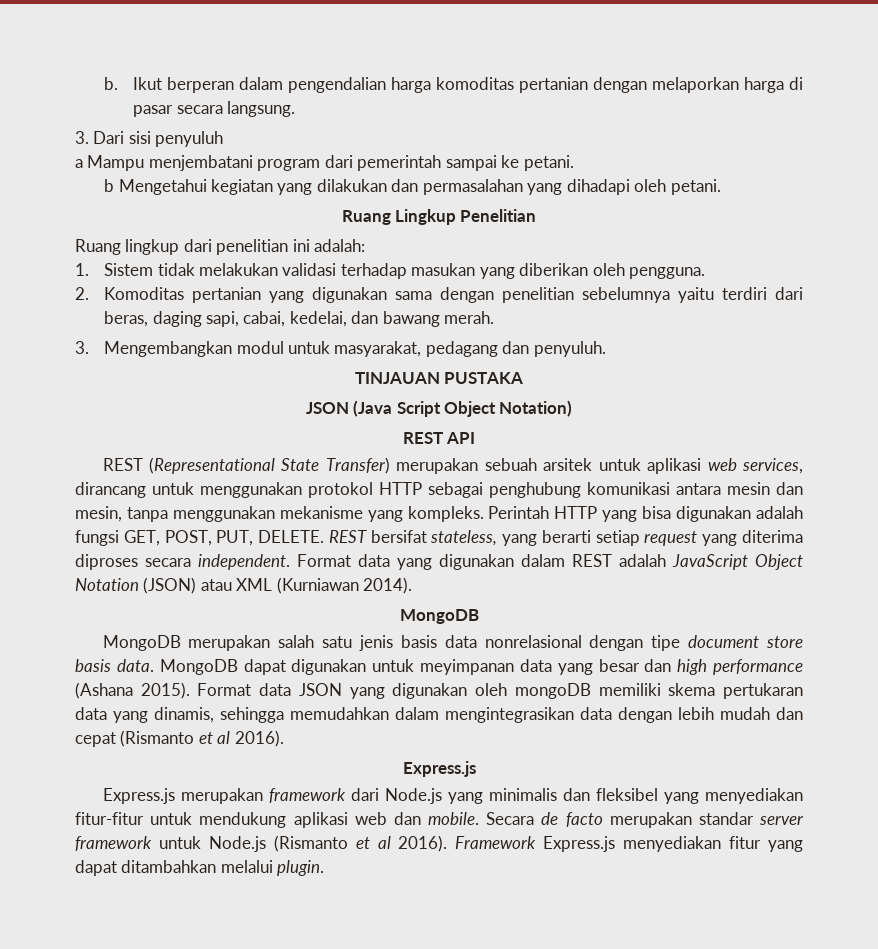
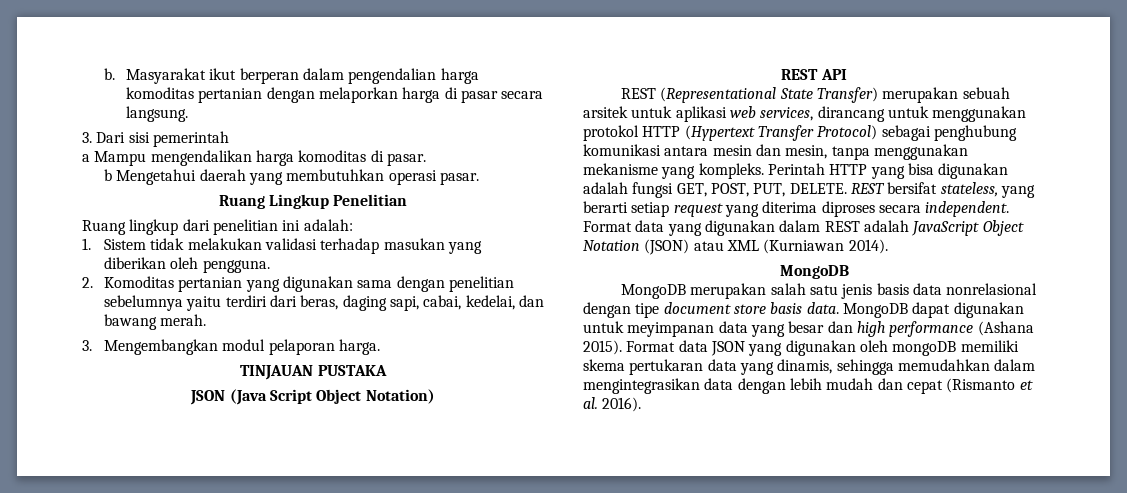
[133,77,163,90] Ikut -> [125,68,237,84] Masyarakat ikut
[155,131,224,147] penyuluh -> [152,131,229,147] pemerintah
[148,155,574,171] [104,179,721,195] menjembatani program dari pemerintah sampai ke petani. // b Mengetahui kegiatan yang dilakukan dan permasalahan yang dihadapi oleh petani. -> [150,150,426,166] [103,169,479,185] mengendalikan harga komoditas di pasar. // b Mengetahui daerah yang membutuhkan operasi pasar.
[287,341,606,357] untuk masyarakat, pedagang dan penyuluh. -> [268,339,380,355] pelaporan harga.
(422, 488) none -> [684,125,878,141] (Hypertext Transfer Protocol)
[217,730,284,747] [402,761,476,777] [102,788,803,804] [75,812,804,828] [75,835,804,852] [75,860,325,876] al 2016). // Express.js // Express.js merupakan framework dari Node.js yang minimalis dan fleksibel yang menyediakan fitur-fitur untuk mendukung aplikasi web dan mobile. Secara de facto merupakan standar server framework untuk Node.js (Rismanto et al 2016). Framework Express.js menyediakan fitur yang dapat ditambahkan melalui plugin. -> [583,397,642,412] al. 2016).

